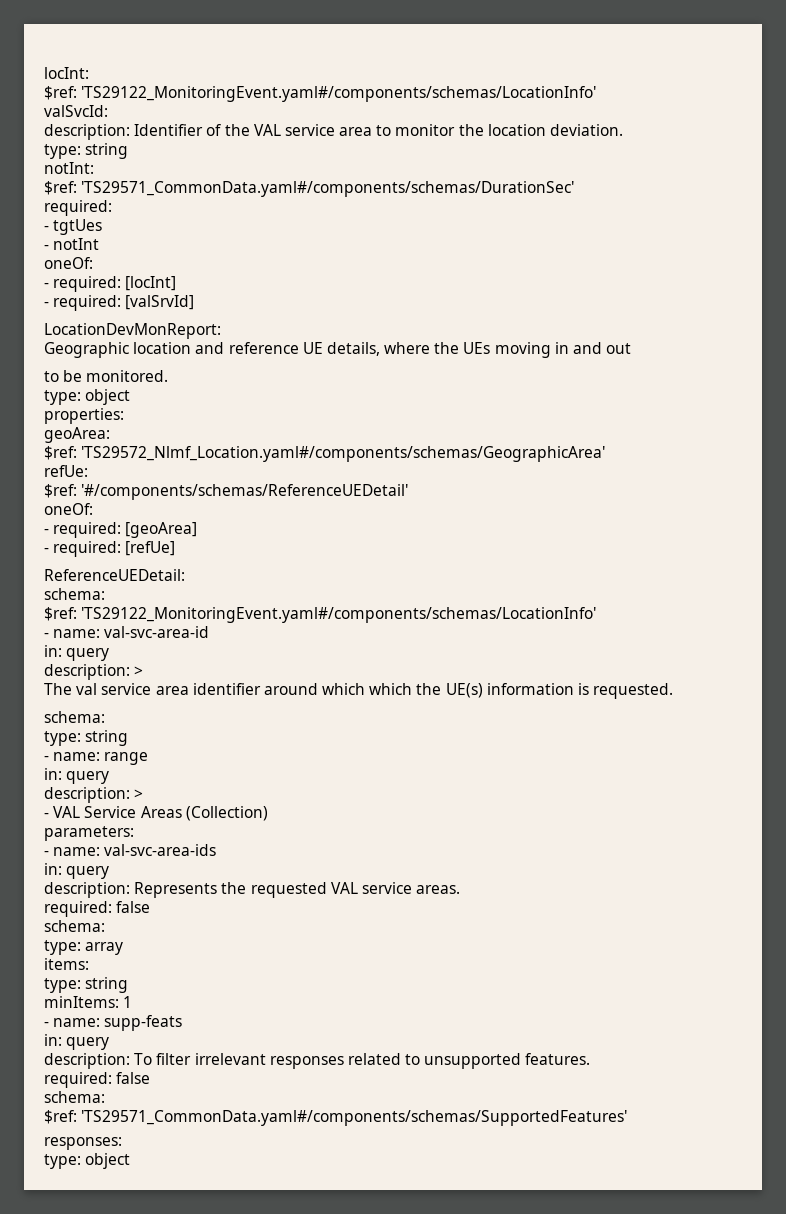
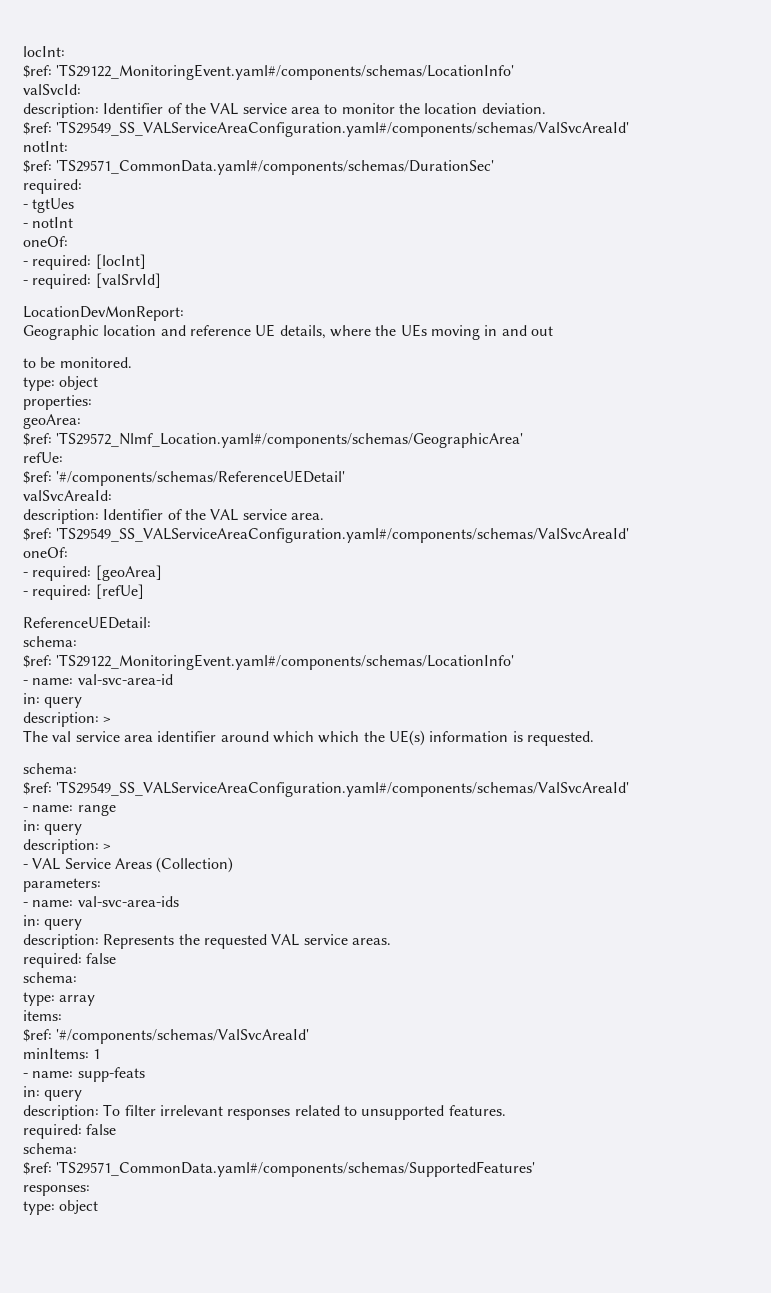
[44,143,129,159] type: string -> [23,121,630,137] $ref: 'TS29549_SS_VALServiceAreaConfiguration.yaml#/components/schemas/ValSvcAreaId'
(409, 492) none -> [23,490,112,501] [23,509,324,524] [23,527,630,543] // valSvcAreaId: // description: Identifier of the VAL service area. // $ref: 'TS29549_SS_VALServiceAreaConfiguration.yaml#/components/schemas/ValSvcAreaId'
[44,730,129,746] type: string -> [23,781,630,797] $ref: 'TS29549_SS_VALServiceAreaConfiguration.yaml#/components/schemas/ValSvcAreaId'
[44,977,129,993] type: string -> [23,1029,310,1044] $ref: '#/components/schemas/ValSvcAreaId'

